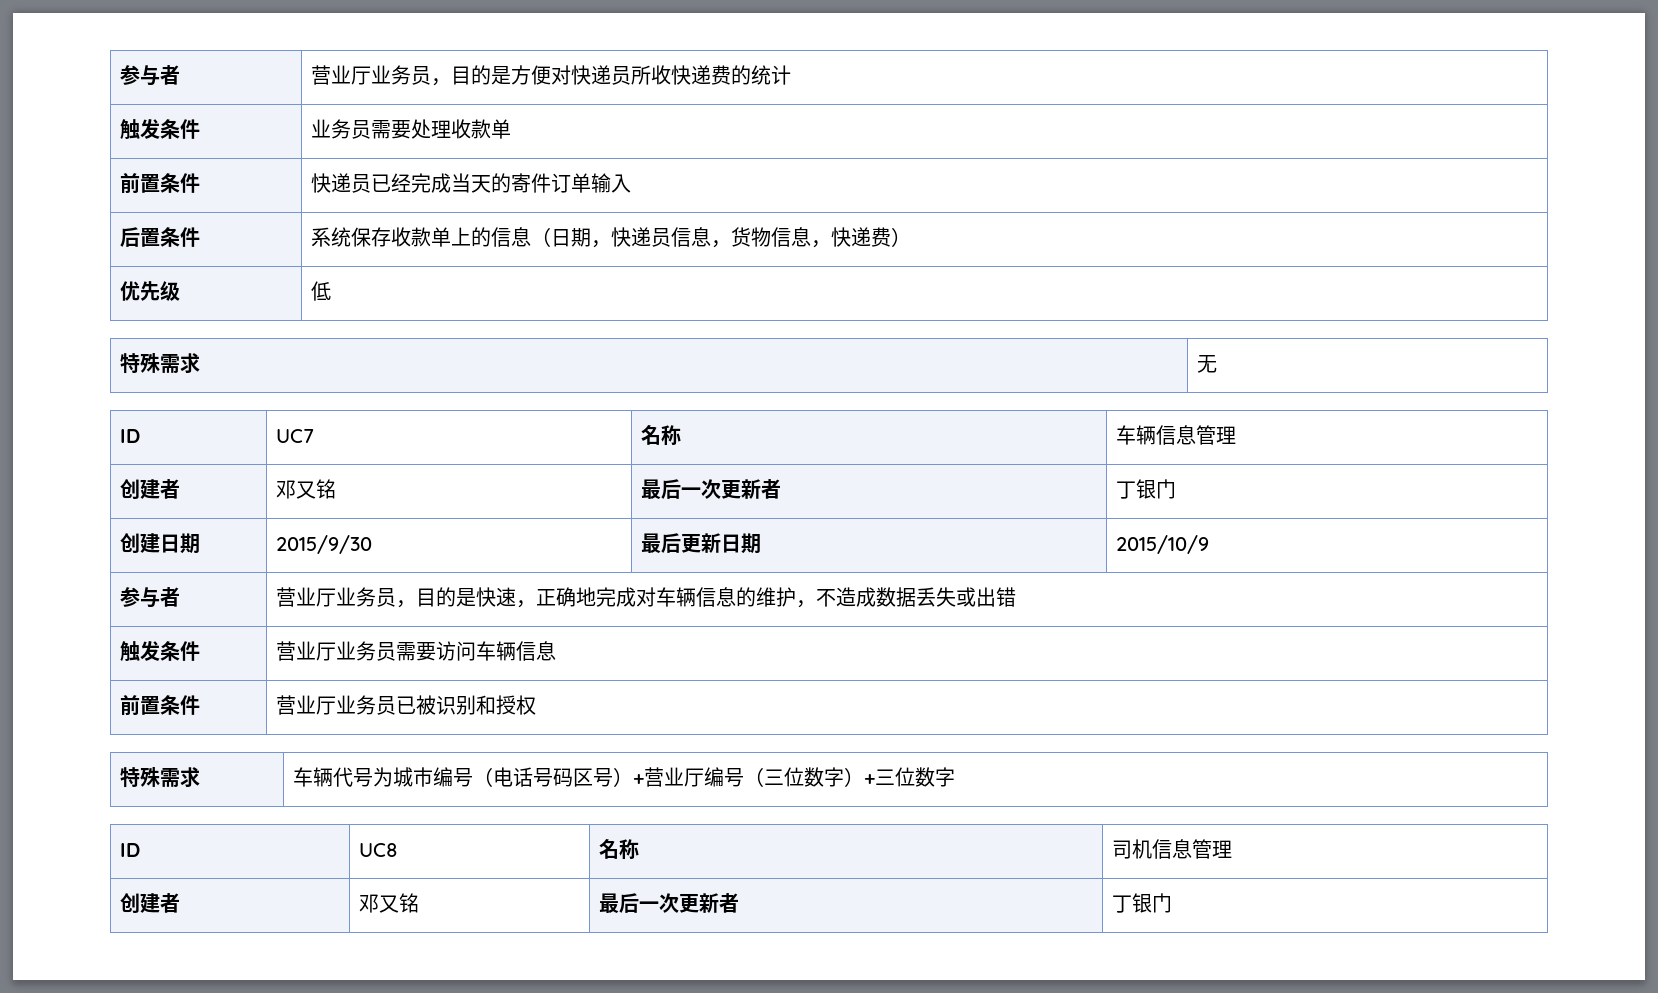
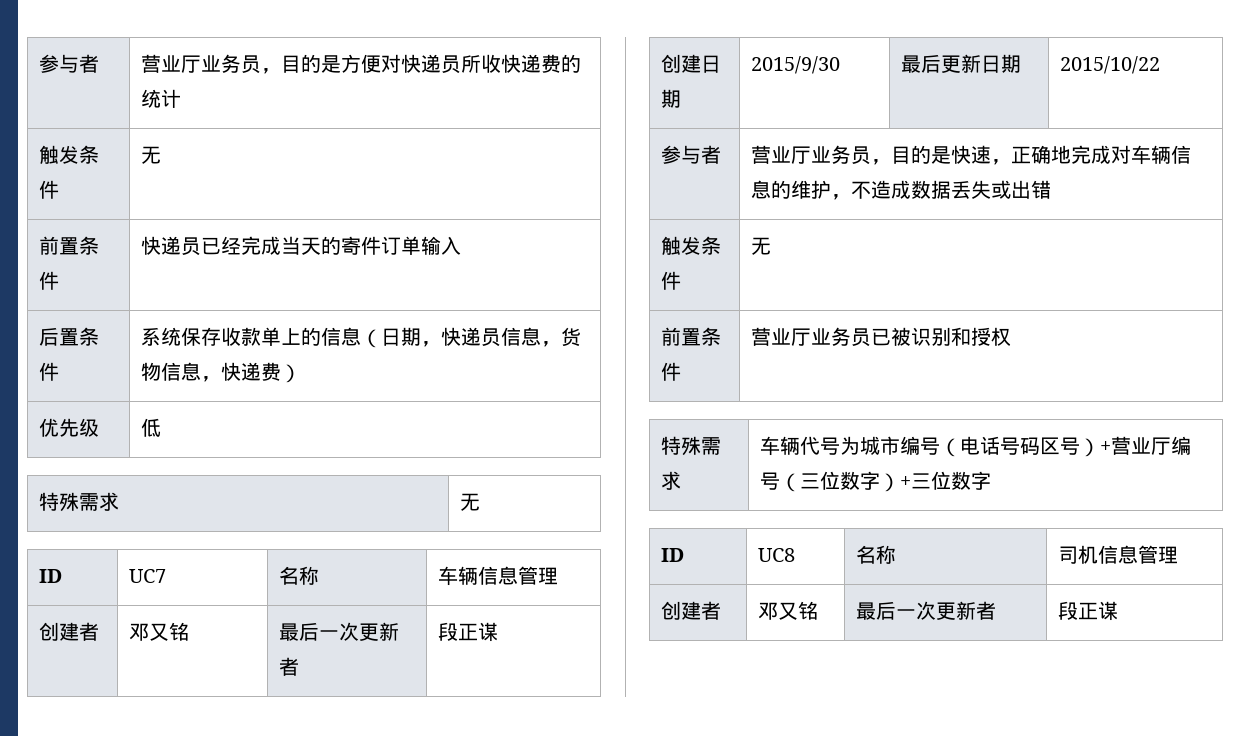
[310,119,511,139] 业务员需要处理收款单 -> [141,146,162,164] 无
[1115,479,1176,499] 丁银门 -> [438,622,499,642] 段正谋
[1115,535,1209,554] 2015/10/9 -> [1060,56,1161,74] 2015/10/22
[275,641,556,661] 营业厅业务员需要访问车辆信息 -> [751,237,772,255] 无
[1111,893,1172,913] 丁银门 -> [1058,601,1119,621] 段正谋

